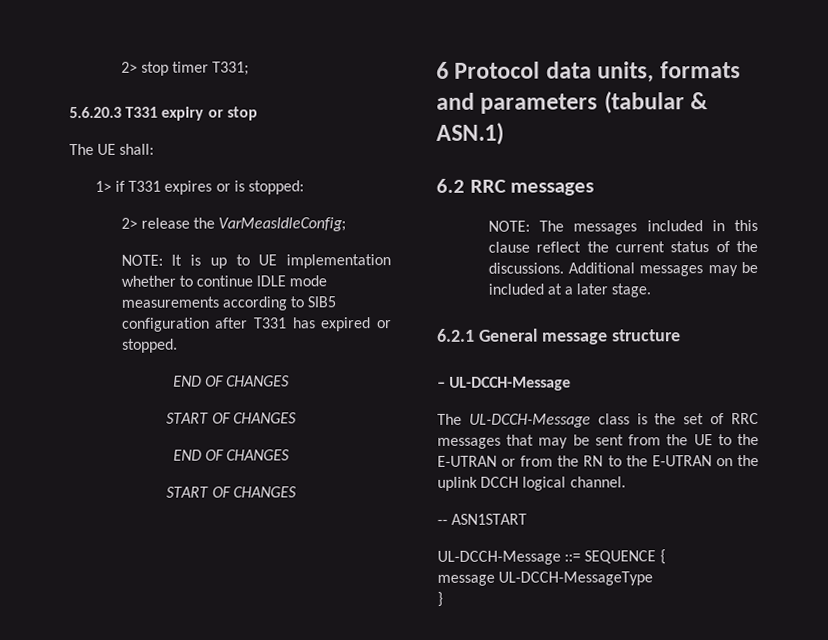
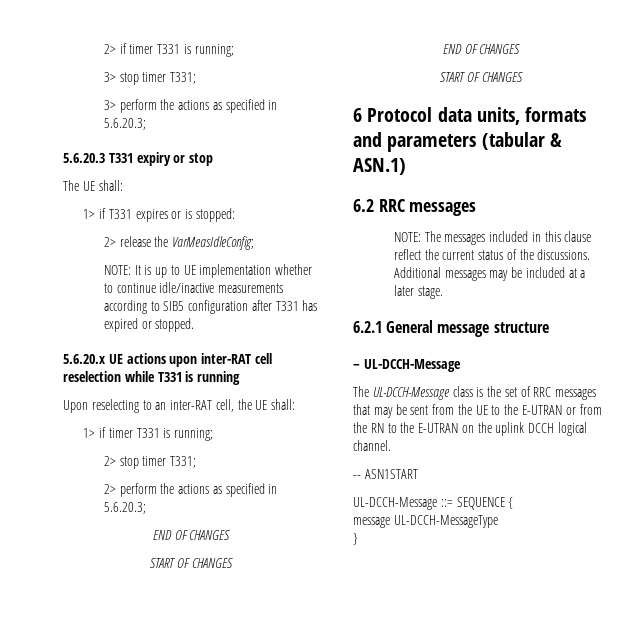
[120,61,250,76] 2> stop timer T331; -> [103,43,234,57] [103,72,197,85] [103,99,278,113] [103,118,146,130] 2> if timer T331 is running; // 3> stop timer T331; // 3> perform the actions as specified in 5.6.20.3;
[256,275,328,287] IDLE mode -> [159,282,215,293] idle/inactive
(178, 345) none -> [63,353,272,367] [63,371,241,385] [63,399,296,413] [83,427,214,441] [103,456,197,469] [103,483,278,497] [103,502,146,514] // 5.6.20.x UE actions upon inter-RAT cell reselection while T331 is running // Upon reselecting to an inter-RAT cell, the UE shall: // 1> if timer T331 is running; // 2> stop timer T331; // 2> perform the actions as specified in 5.6.20.3;

